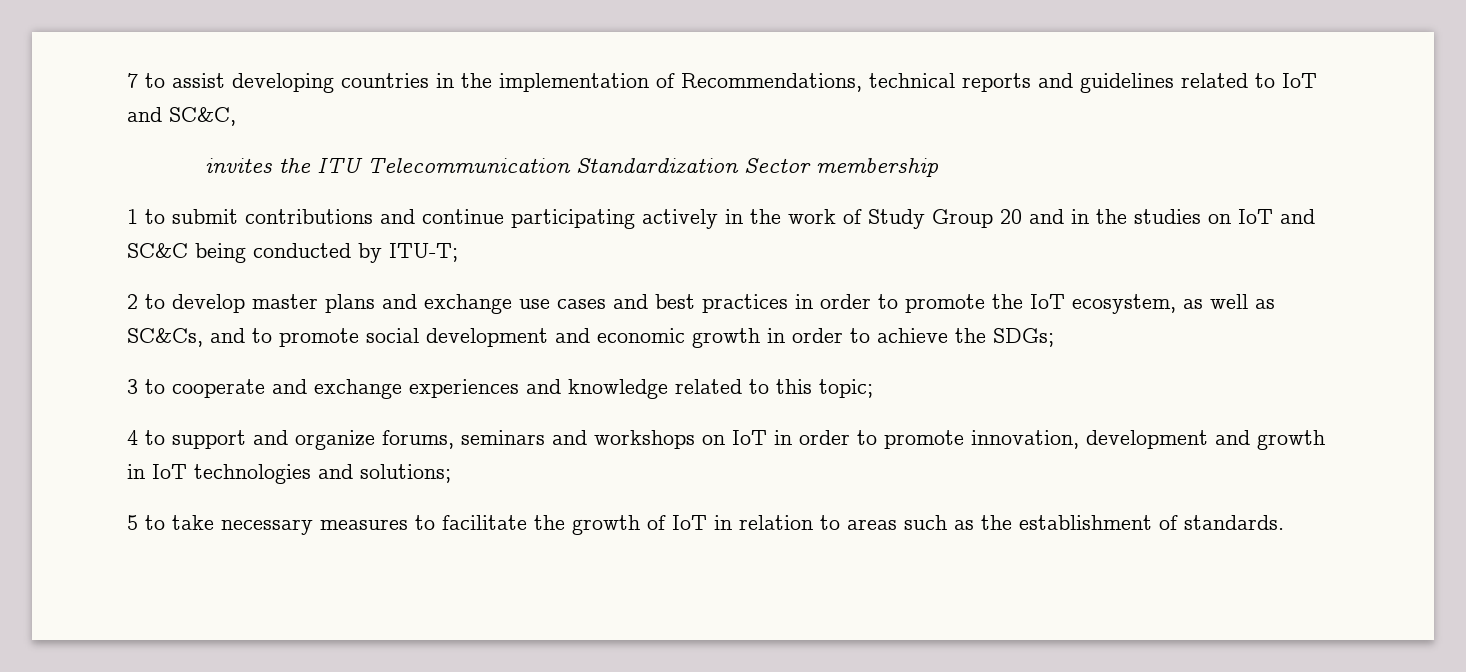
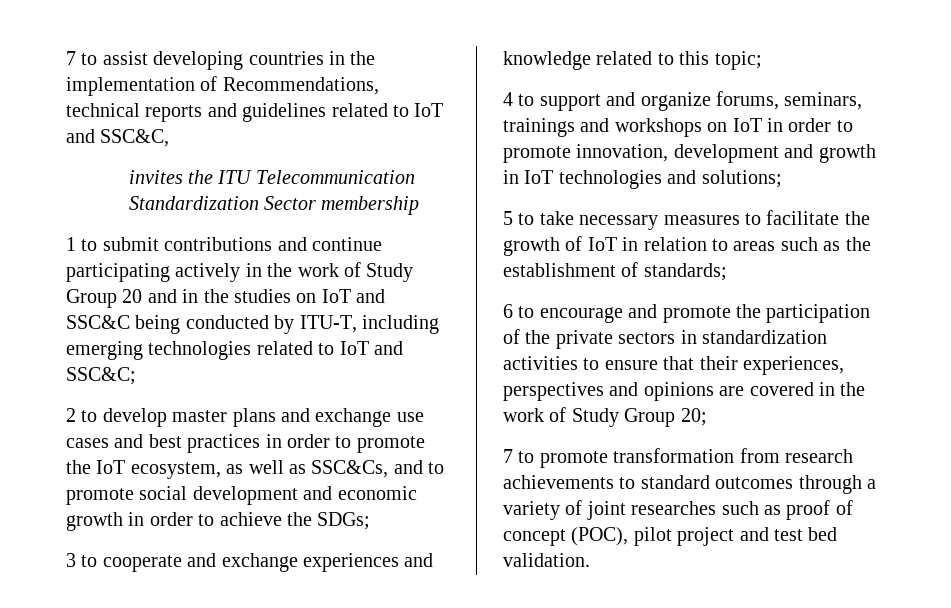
[169,107,236,126] SC&C, -> [100,129,170,147] SSC&C,
[127,243,188,258] SC&C -> [66,315,130,329] SSC&C
[389,243,458,262] ITU-T; -> [299,315,439,334] [66,341,403,360] [66,367,136,385] ITU-T, including emerging technologies related to IoT and SSC&C;
[127,328,203,347] SC&Cs, -> [311,460,389,478] SSC&Cs,
[461,430,545,445] seminars -> [784,92,863,110] [503,118,575,137] seminars, trainings
[1184,515,1284,530] standards. -> [643,263,727,281] [503,304,871,323] [503,329,827,349] [503,356,844,375] [503,382,866,401] [503,407,707,427] [503,448,853,468] [503,475,876,494] [503,500,853,520] [503,527,838,546] [503,553,590,567] standards; // 6 to encourage and promote the participation of the private sectors in standardization activities to ensure that their experiences, perspectives and opinions are covered in the work of Study Group 20; // 7 to promote transformation from research achievements to standard outcomes through a variety of joint researches such as proof of concept (POC), pilot project and test bed validation.

